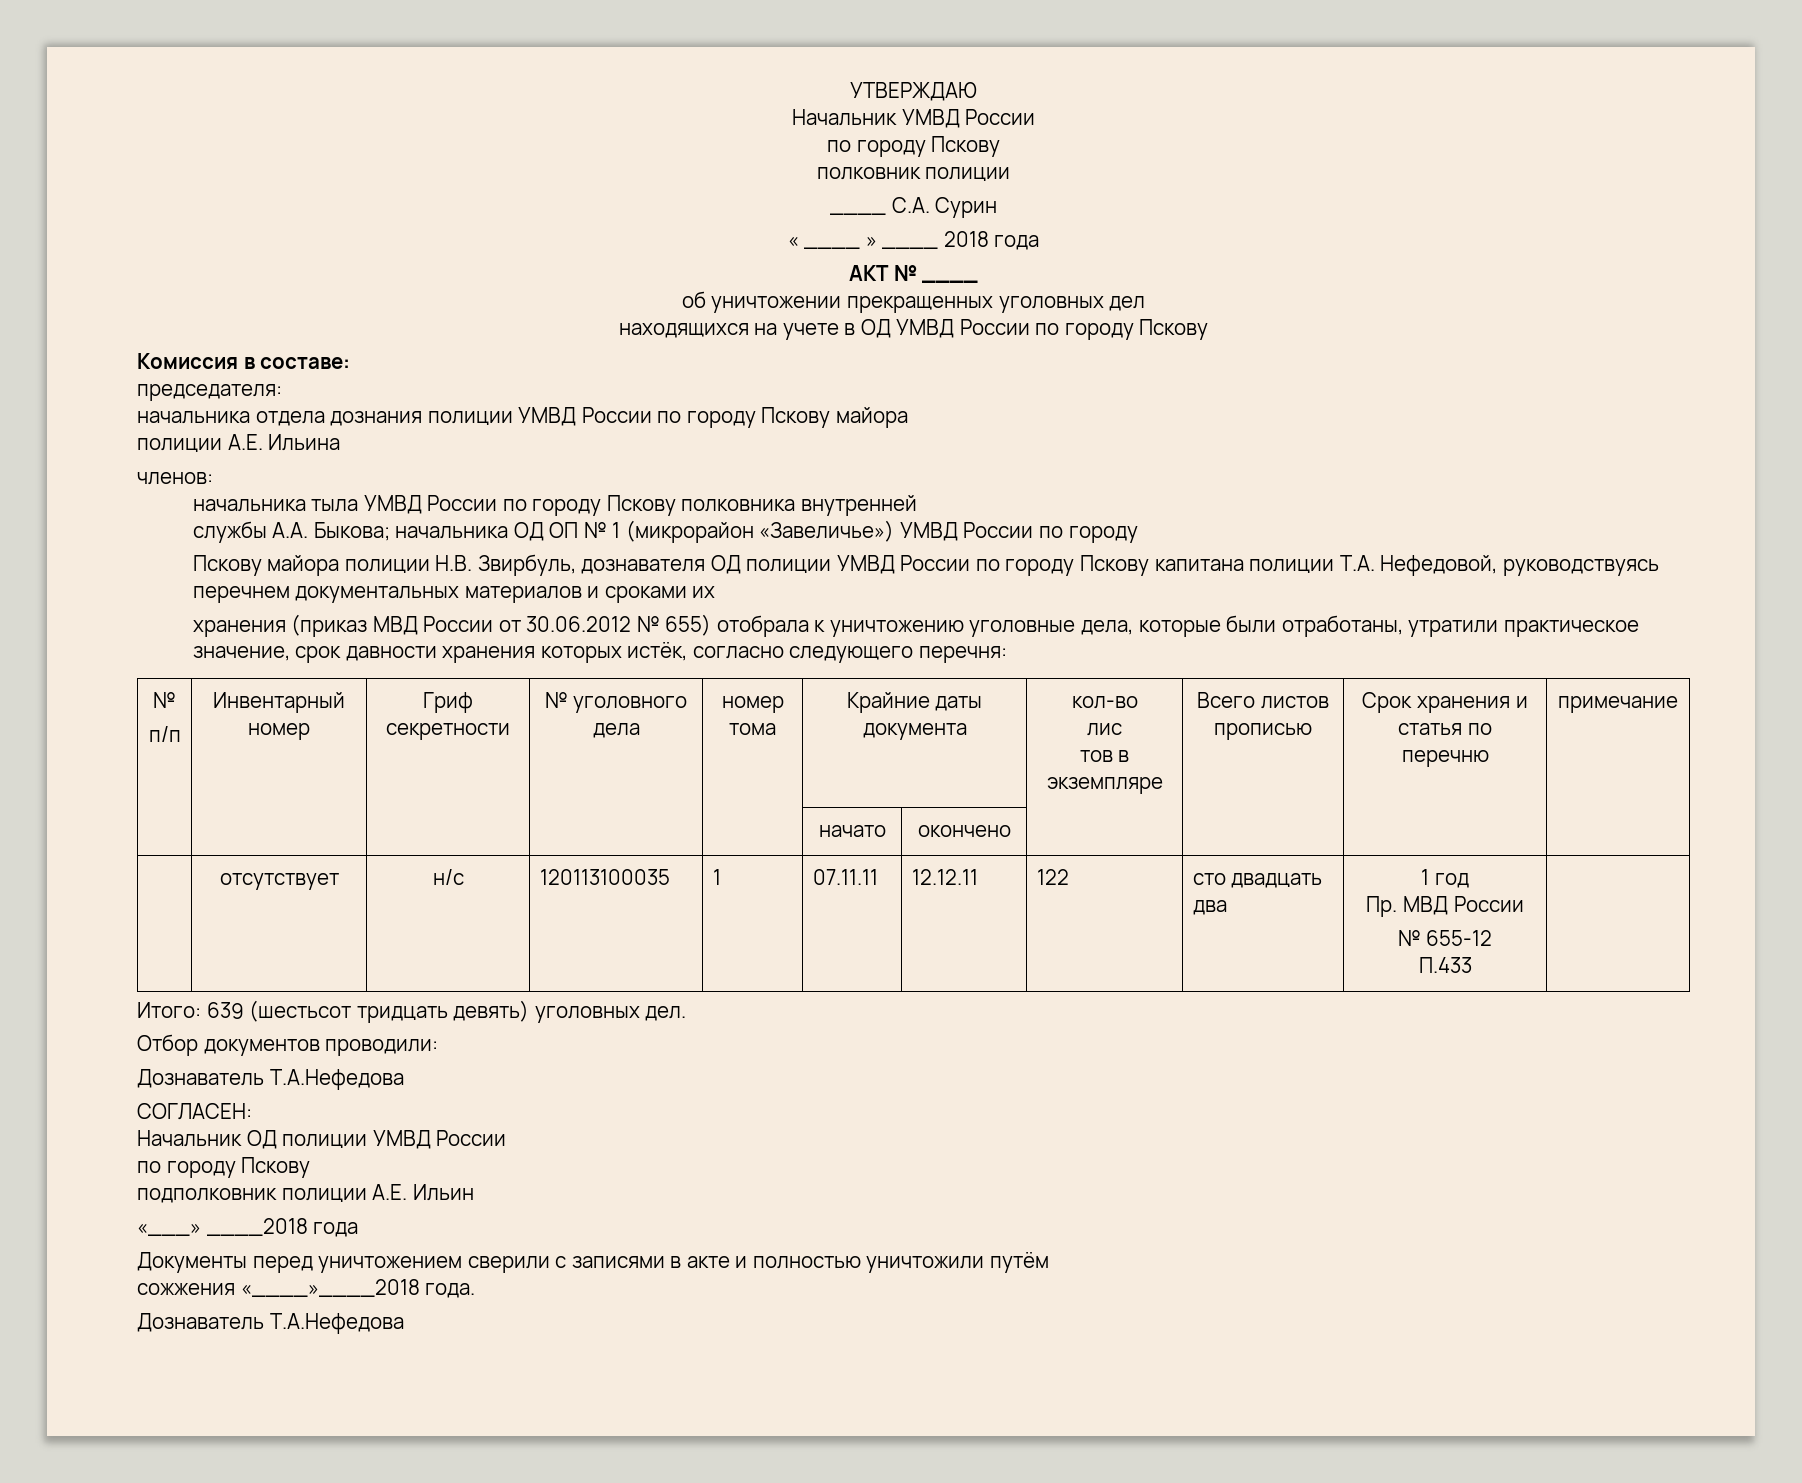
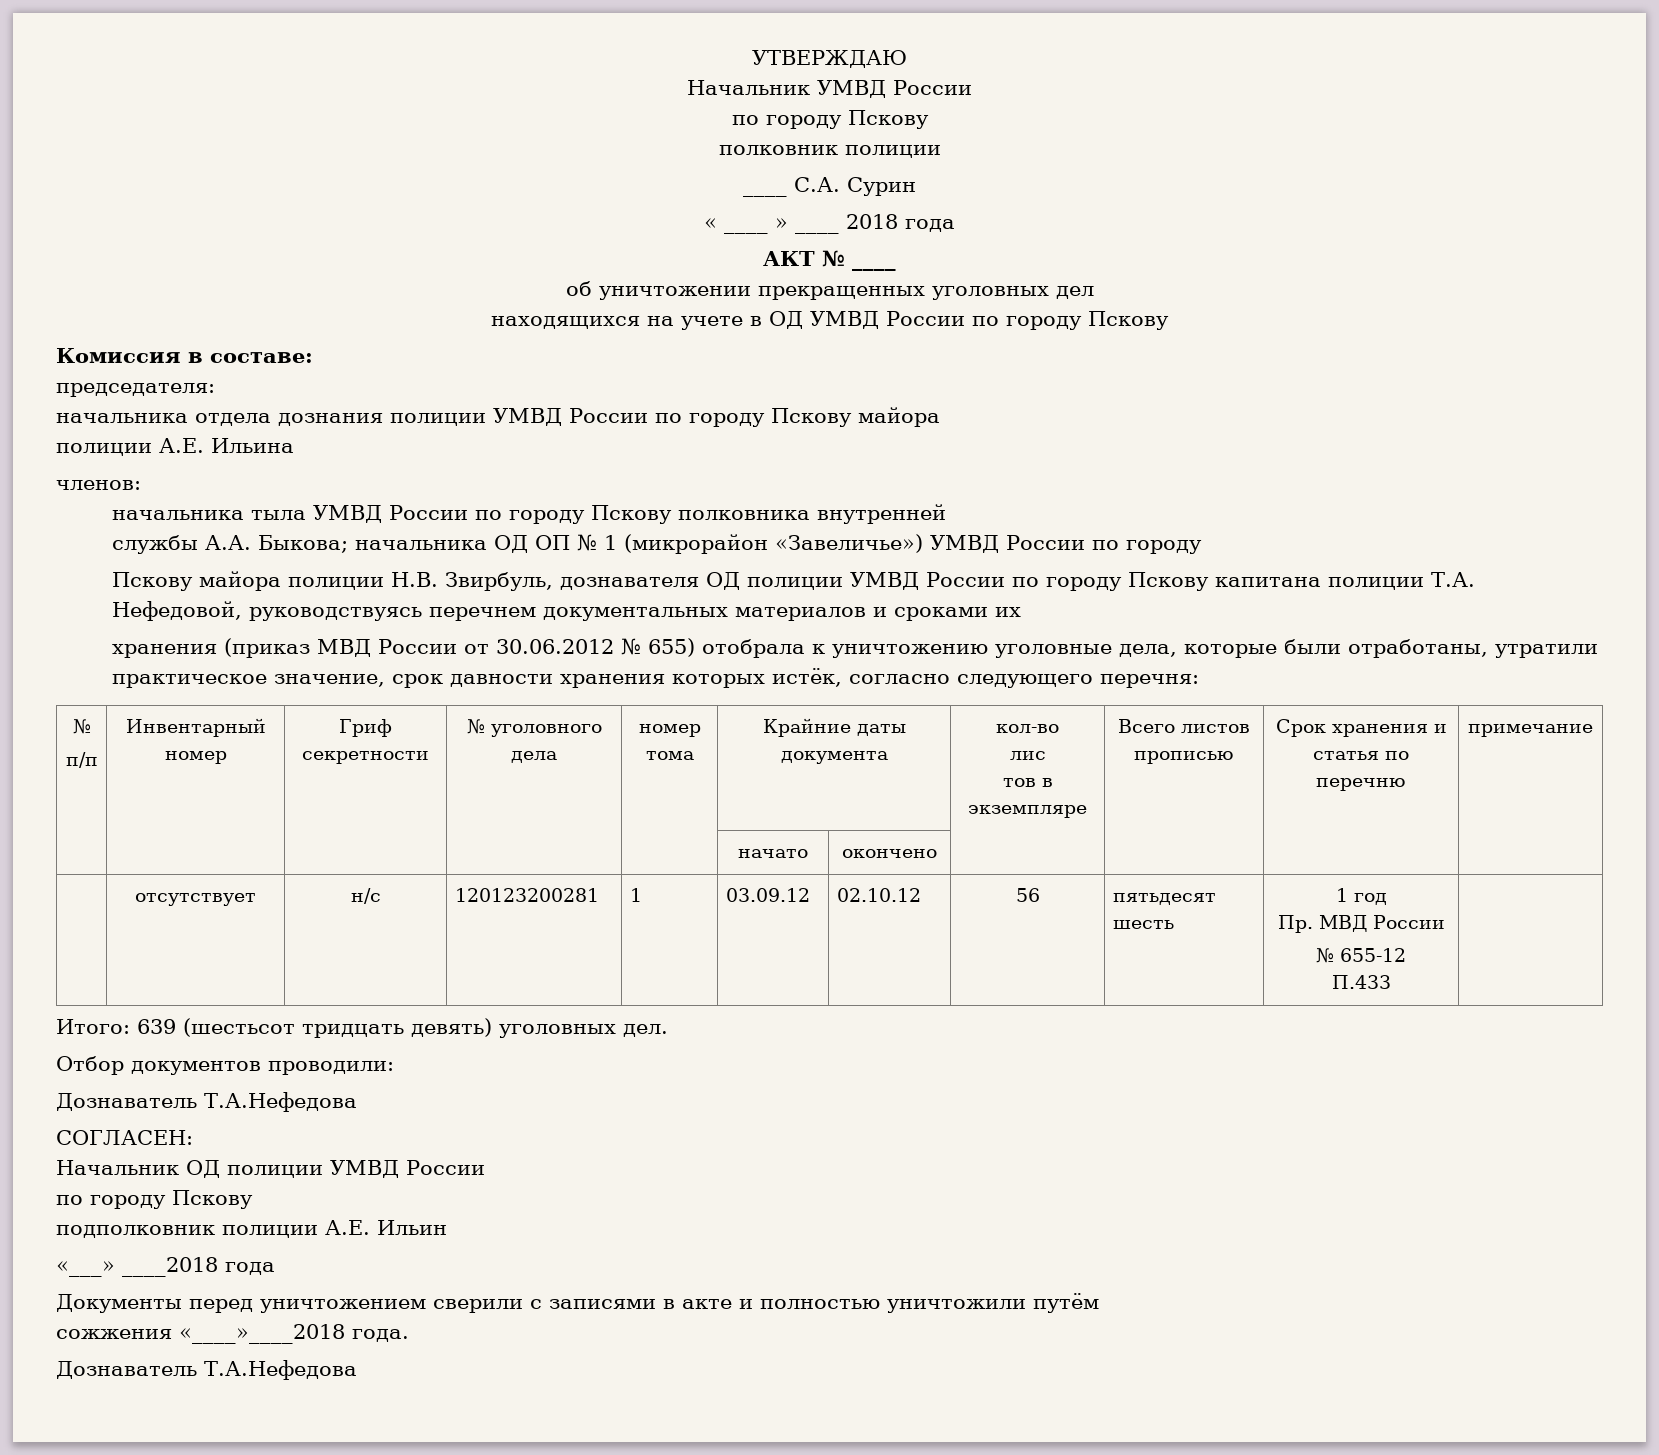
[539,869,670,885] [712,869,721,885] [812,869,878,885] [911,869,978,885] [1036,869,1069,885] [1192,873,1323,888] [1192,900,1227,915] 120113100035 | 1 | 07.11.11 | 12.12.11 | 122 | сто двадцать два -> [454,888,599,902] [629,888,642,902] [725,888,810,902] [836,888,921,902] [1015,888,1040,902] [1112,893,1216,905] [1112,920,1174,929] 120123200281 | 1 | 03.09.12 | 02.10.12 | 56 | пятьдесят шесть

